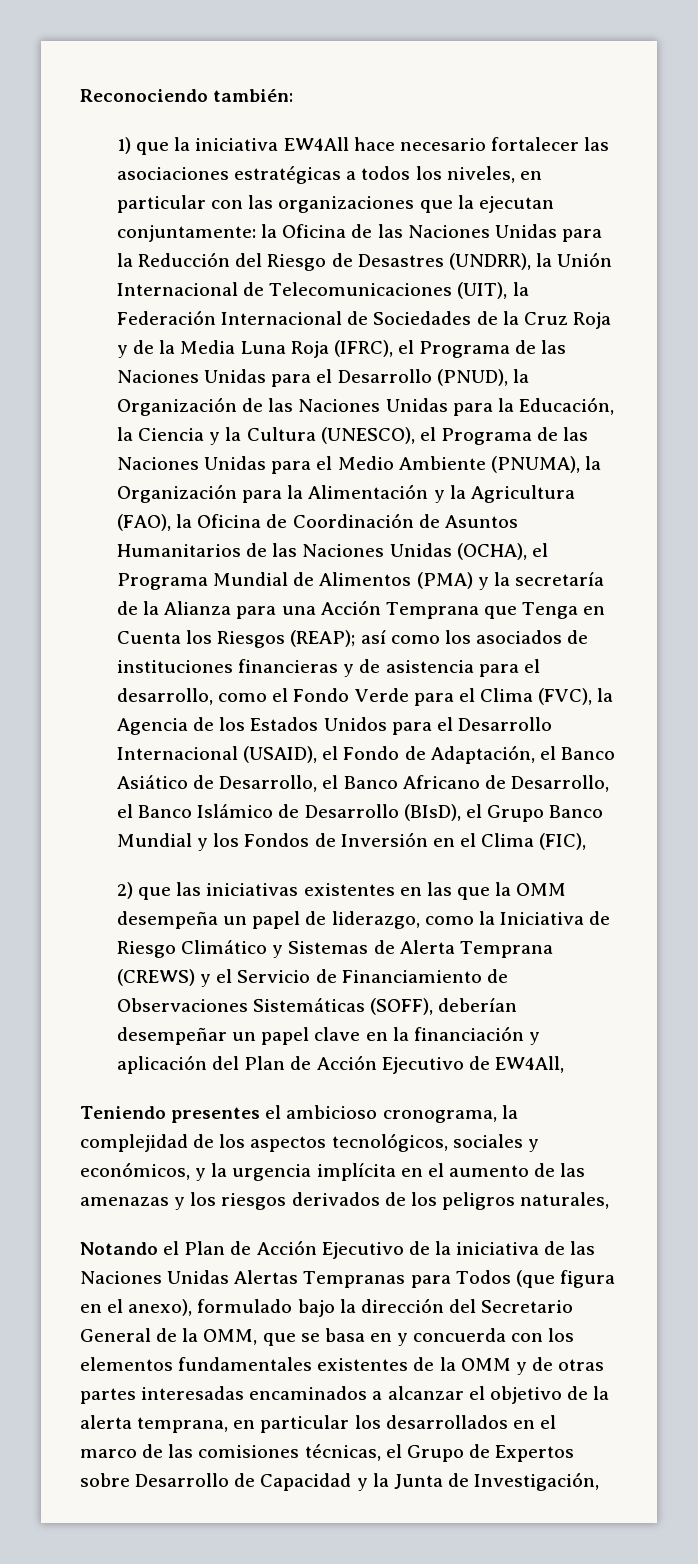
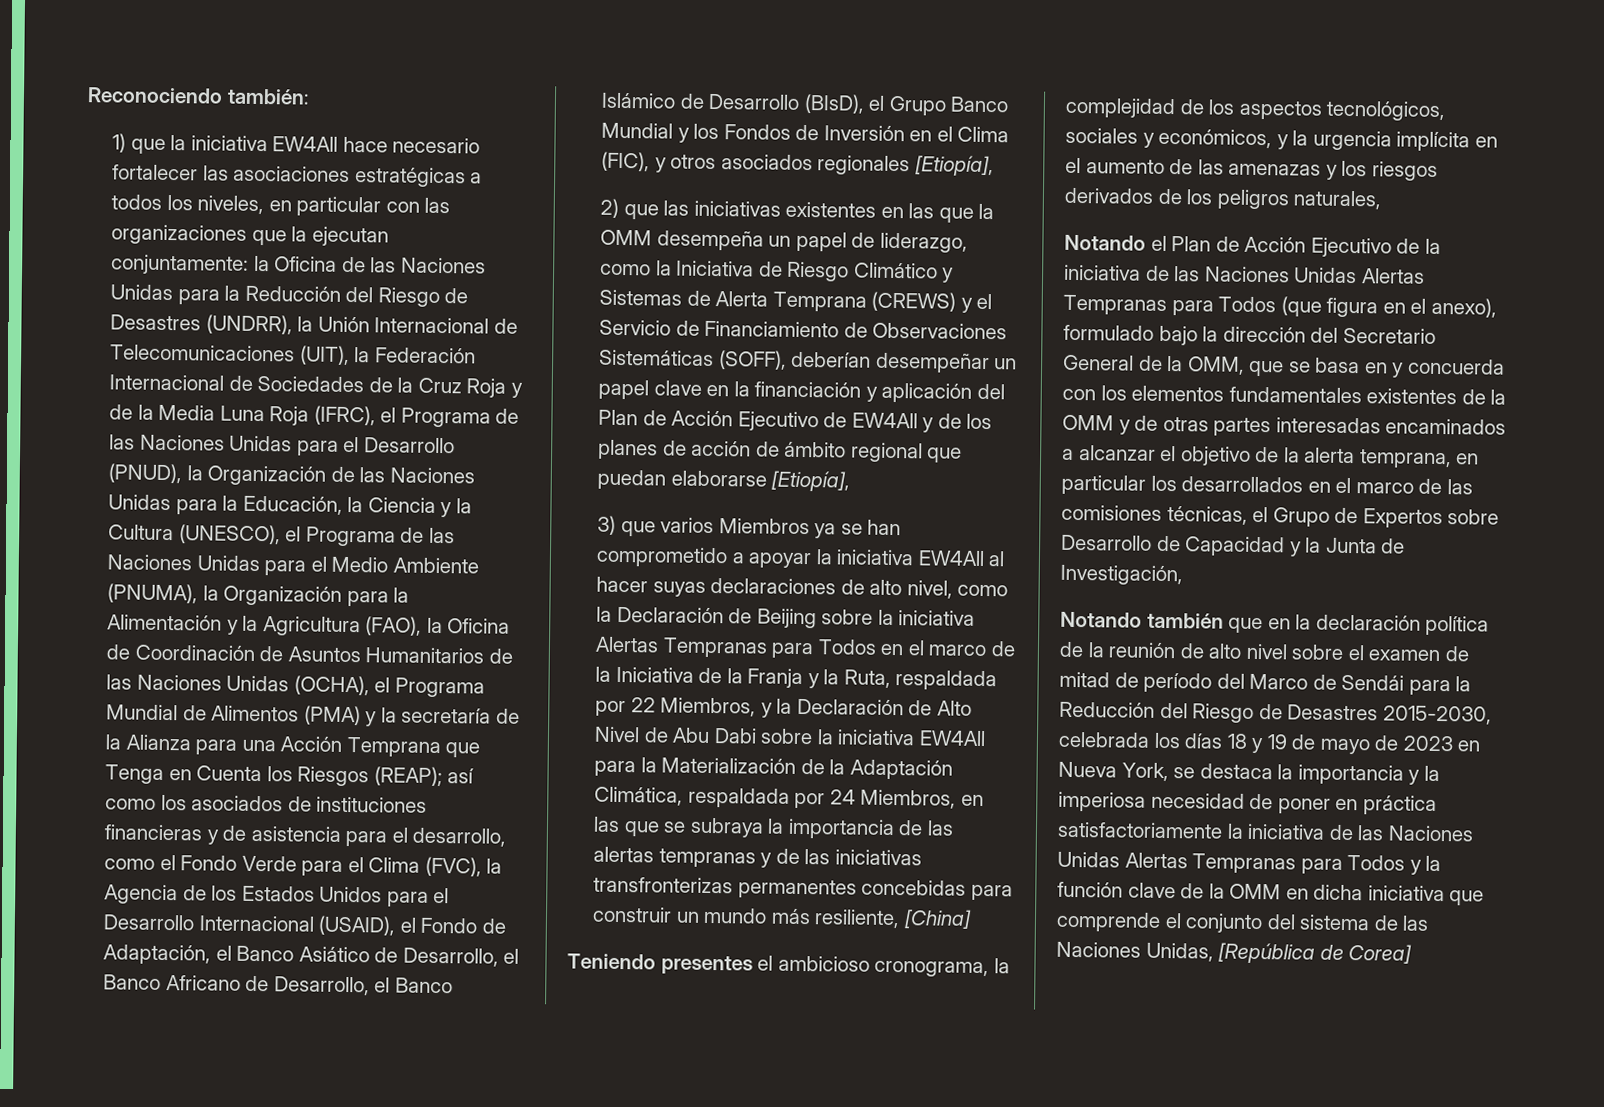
(587, 841) none -> [654,154,994,177] y otros asociados regionales [Etiopía],
[494,1056,564,1073] EW4All, -> [851,412,993,433] [598,439,963,463] [597,469,851,492] [597,515,902,539] [596,546,1006,569] [596,576,1009,599] [596,606,976,629] [595,636,1016,659] [595,666,998,691] [595,697,972,718] [594,726,986,747] [594,757,953,780] [594,786,984,809] [593,816,954,840] [593,846,922,868] [593,876,1013,901] [592,906,972,929] EW4All y de los planes de acción de ámbito regional que puedan elaborarse [Etiopía], // 3) que varios Miembros ya se han comprometido a apoyar la iniciativa EW4All al hacer suyas declaraciones de alto nivel, como la Declaración de Beijing sobre la iniciativa Alertas Tempranas para Todos en el marco de la Iniciativa de la Franja y la Ruta, respaldada por 22 Miembros, y la Declaración de Alto Nivel de Abu Dabi sobre la iniciativa EW4All para la Materialización de la Adaptación Climática, respaldada por 24 Miembros, en las que se subraya la importancia de las alertas tempranas y de las iniciativas transfronterizas permanentes concebidas para construir un mundo más resiliente, [China]
(600, 1481) none -> [1060,611,1490,636] [1059,641,1470,662] [1059,671,1472,696] [1059,701,1492,725] [1058,731,1481,755] [1058,761,1440,785] [1058,791,1437,815] [1057,821,1474,842] [1057,851,1442,875] [1057,881,1485,906] [1056,911,1430,934] [1056,941,1413,964] // Notando también que en la declaración política de la reunión de alto nivel sobre el examen de mitad de período del Marco de Sendái para la Reducción del Riesgo de Desastres 2015-2030, celebrada los días 18 y 19 de mayo de 2023 en Nueva York, se destaca la importancia y la imperiosa necesidad de poner en práctica satisfactoriamente la iniciativa de las Naciones Unidas Alertas Tempranas para Todos y la función clave de la OMM en dicha iniciativa que comprende el conjunto del sistema de las Naciones Unidas, [República de Corea]

